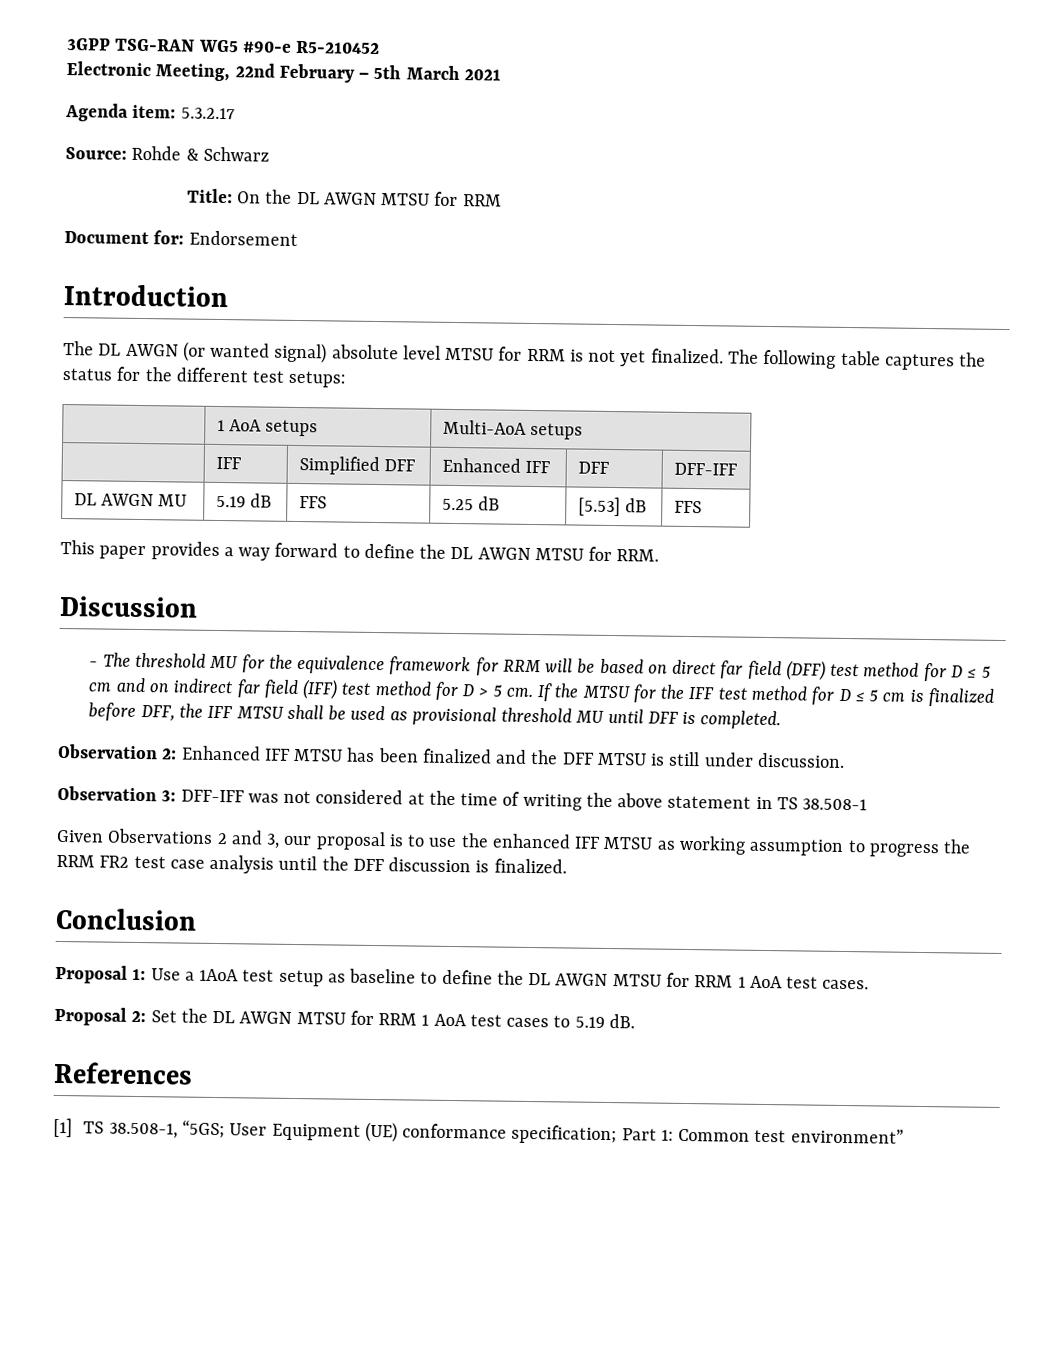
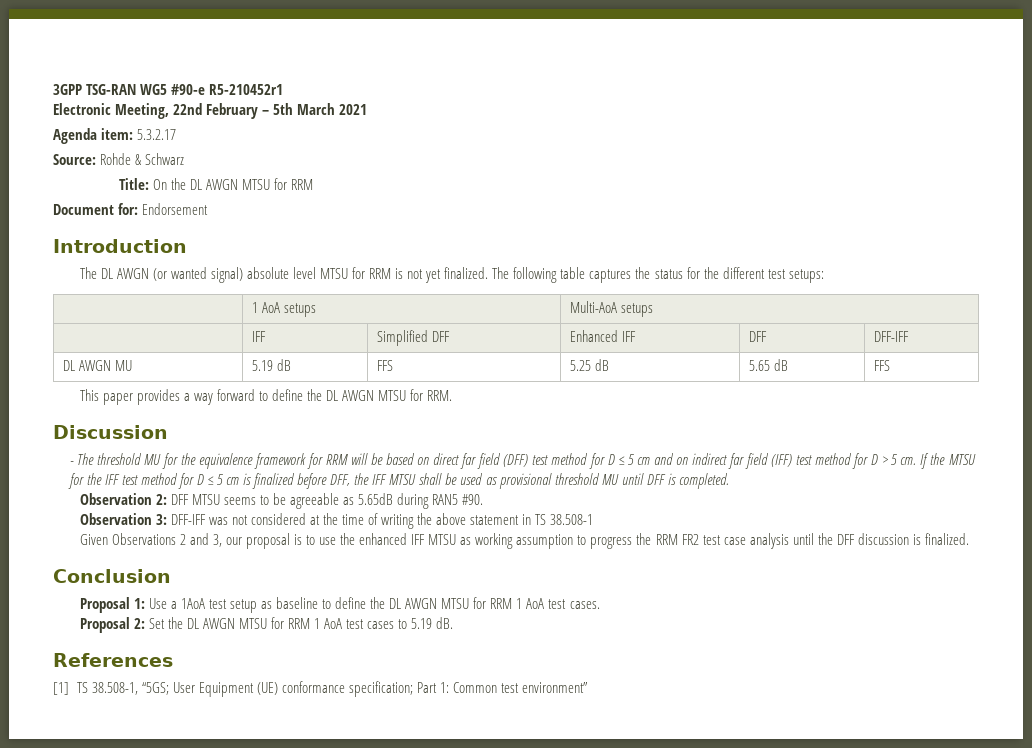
[296,40,381,55] R5-210452 -> [209,84,284,95] R5-210452r1
[577,496,621,517] [5.53] -> [749,360,771,371] 5.65
[181,745,845,768] Enhanced IFF MTSU has been finalized and the DFF MTSU is still under discussion. -> [170,493,484,509] DFF MTSU seems to be agreeable as 5.65dB during RAN5 #90.

